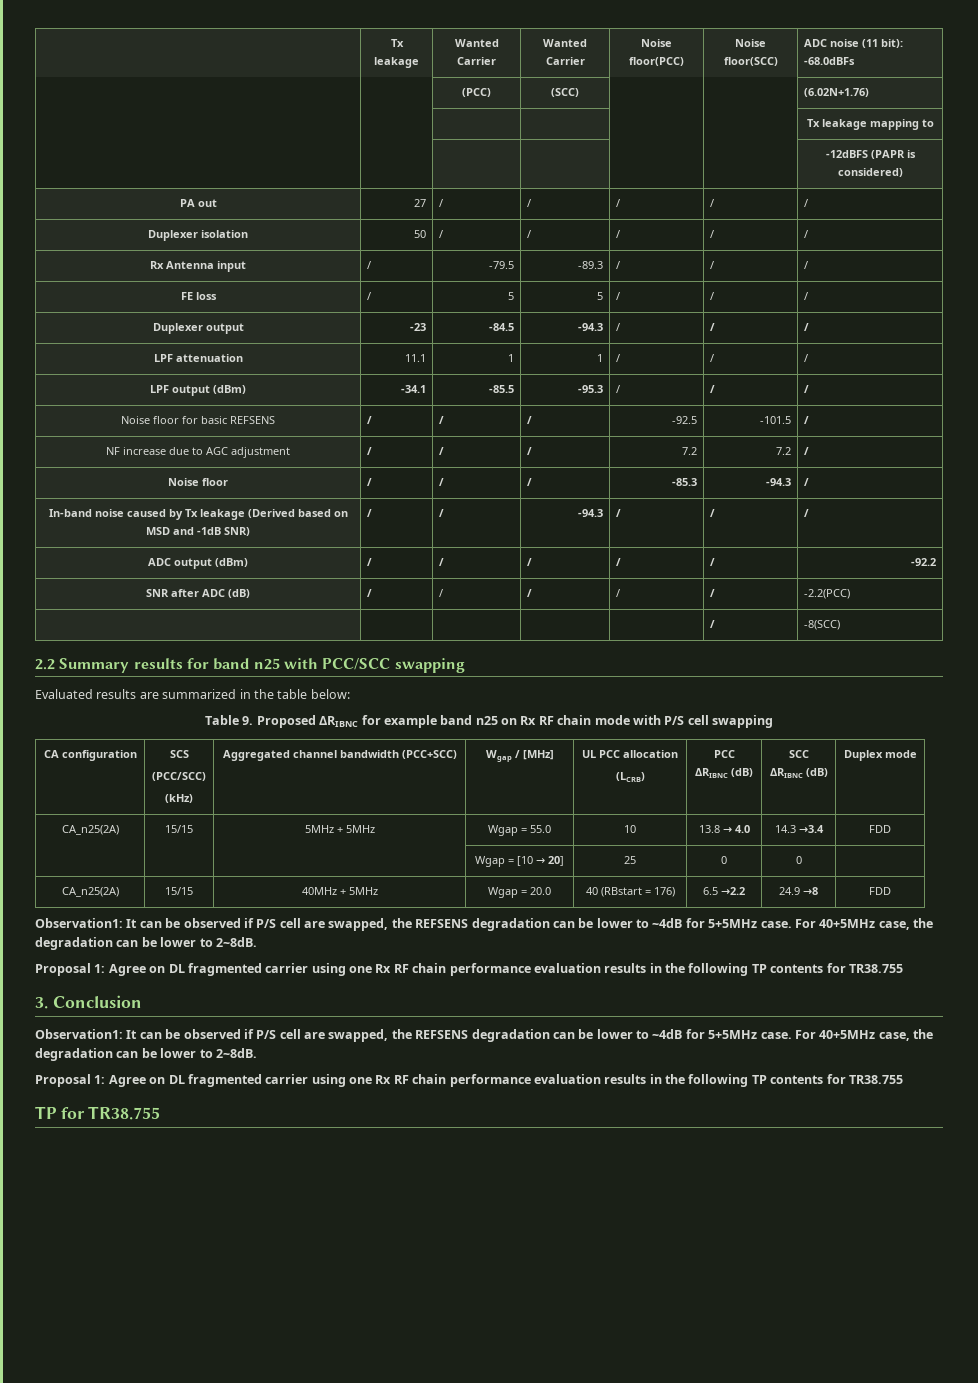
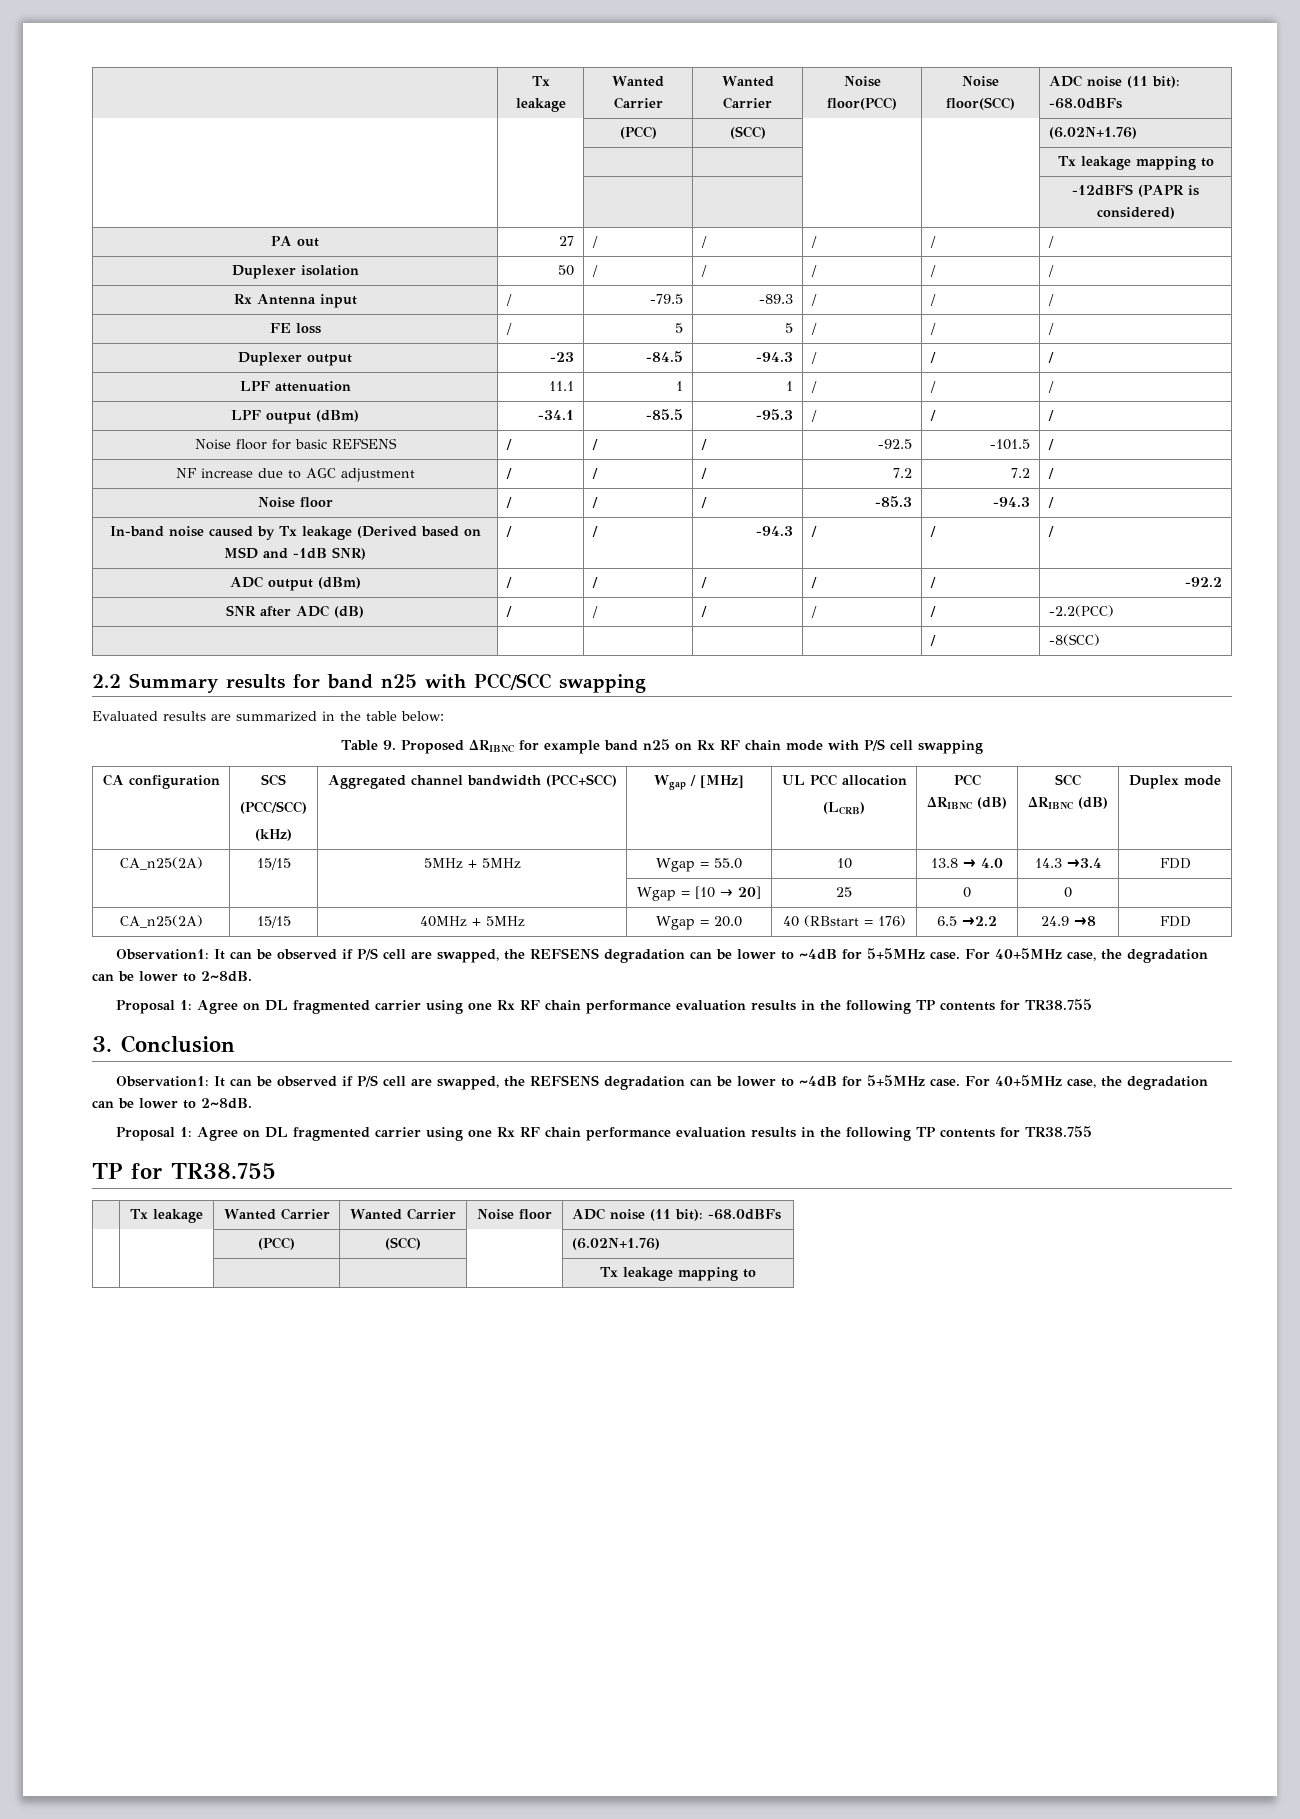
(161, 1113) none -> [130,1209,203,1223] [223,1208,330,1220] [350,1208,456,1220] [477,1209,552,1220] [571,1208,781,1221] [258,1237,295,1250] [385,1237,421,1250] [571,1238,660,1250] [600,1267,756,1281] // | Tx leakage | Wanted Carrier | Wanted Carrier | Noise floor | ADC noise (11 bit): -68.0dBFs // | | (PCC) | (SCC) | | (6.02N+1.76) // | | | | | Tx leakage mapping to

